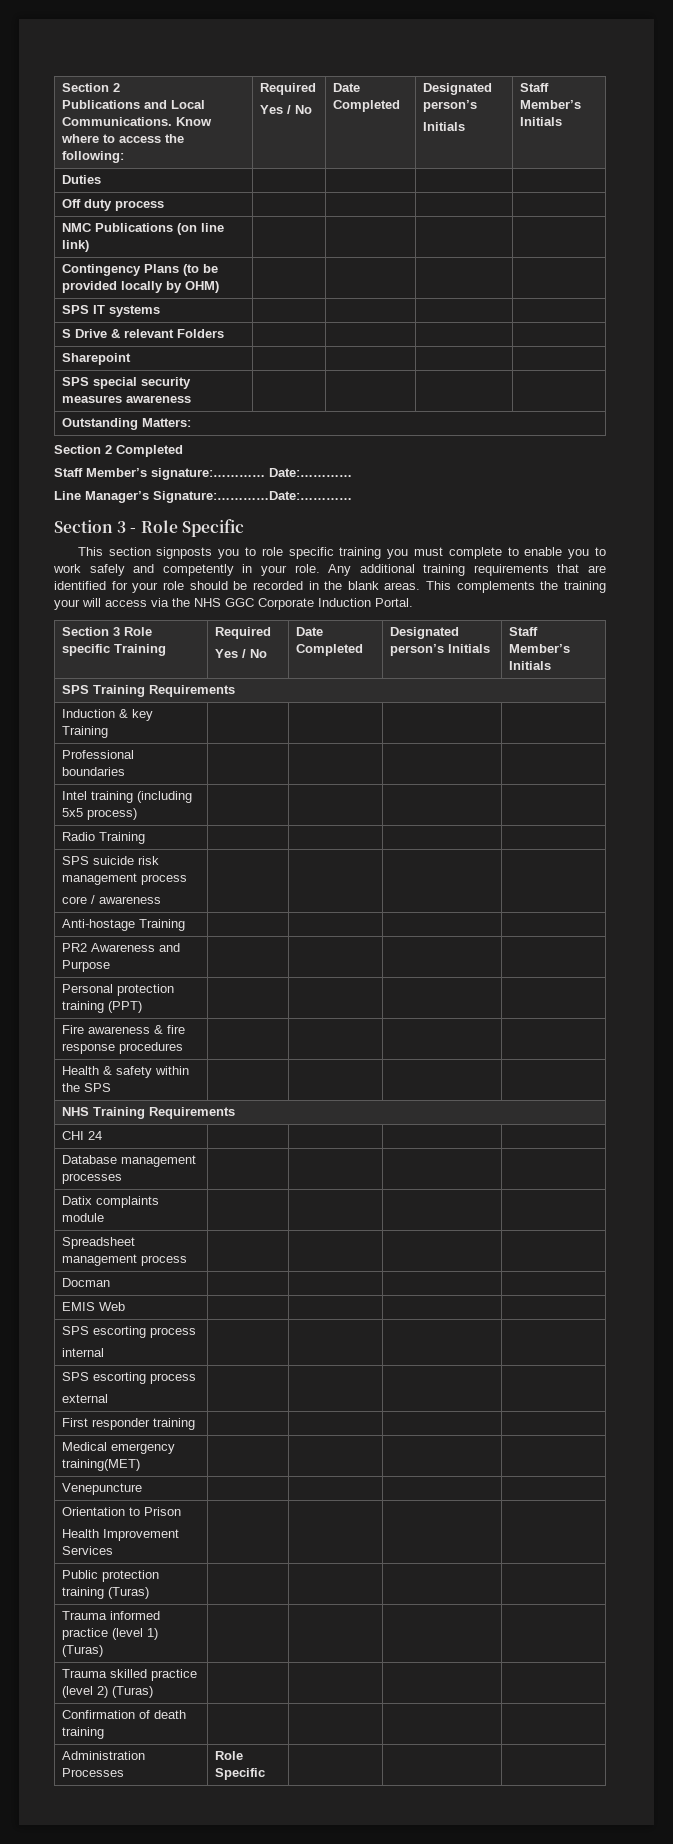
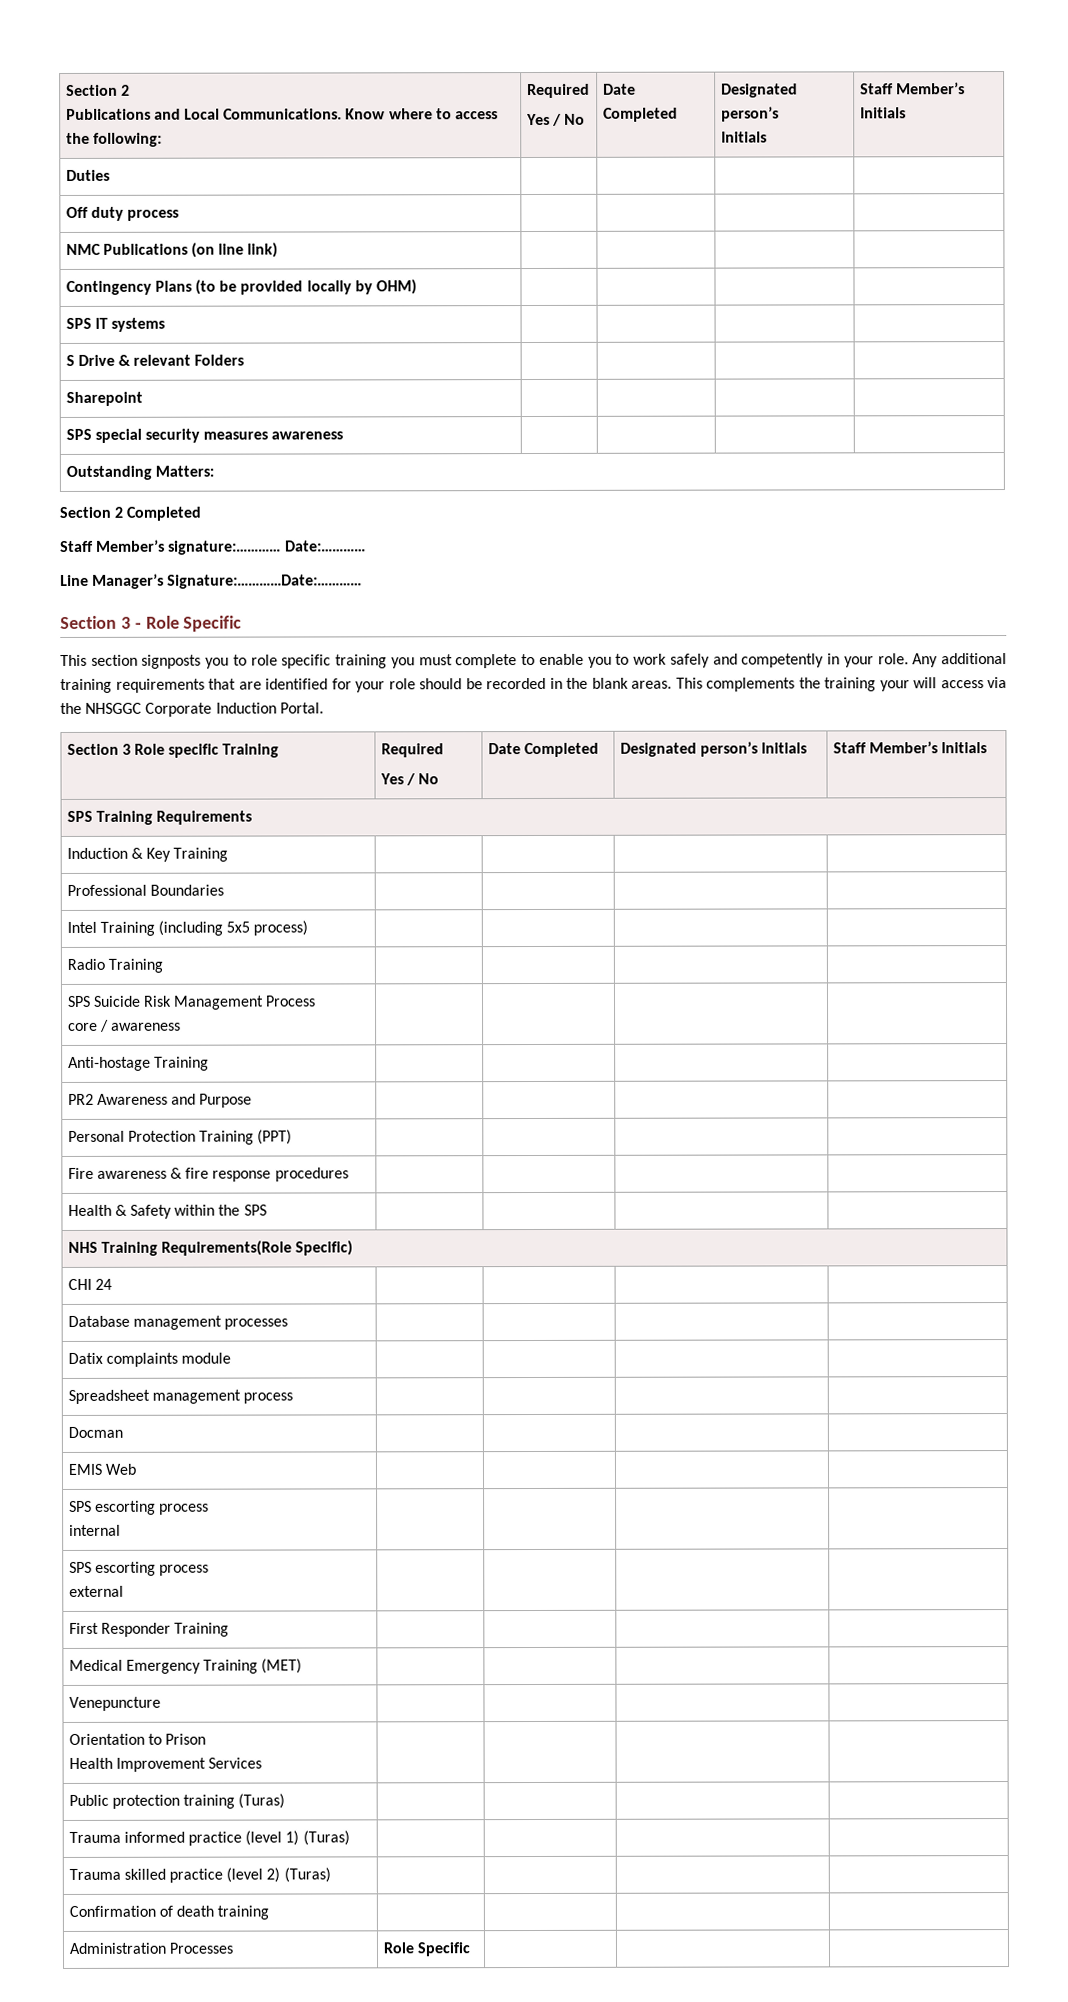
[194,598,254,607] NHS GGC -> [85,702,143,714] NHSGGC
[132,709,154,721] key -> [146,847,172,862] Key
[62,767,126,776] boundaries -> [149,884,224,896] Boundaries
[91,791,134,803] training -> [99,921,155,936] Training
[93,856,160,865] [62,873,188,885] suicide risk management process -> [92,995,317,1010] Suicide Risk Management Process
[117,984,175,996] [62,1001,105,1013] protection training -> [127,1130,255,1145] Protection Training
[116,1066,153,1078] safety -> [130,1204,173,1219] Safety
[149,1107,236,1119] Requirements -> [161,1240,354,1256] Requirements(Role Specific)
[92,1418,196,1430] responder training -> [100,1622,230,1637] Responder Training
[111,1443,176,1454] [62,1459,141,1471] emergency training(MET) -> [125,1658,303,1674] Emergency Training (MET)

